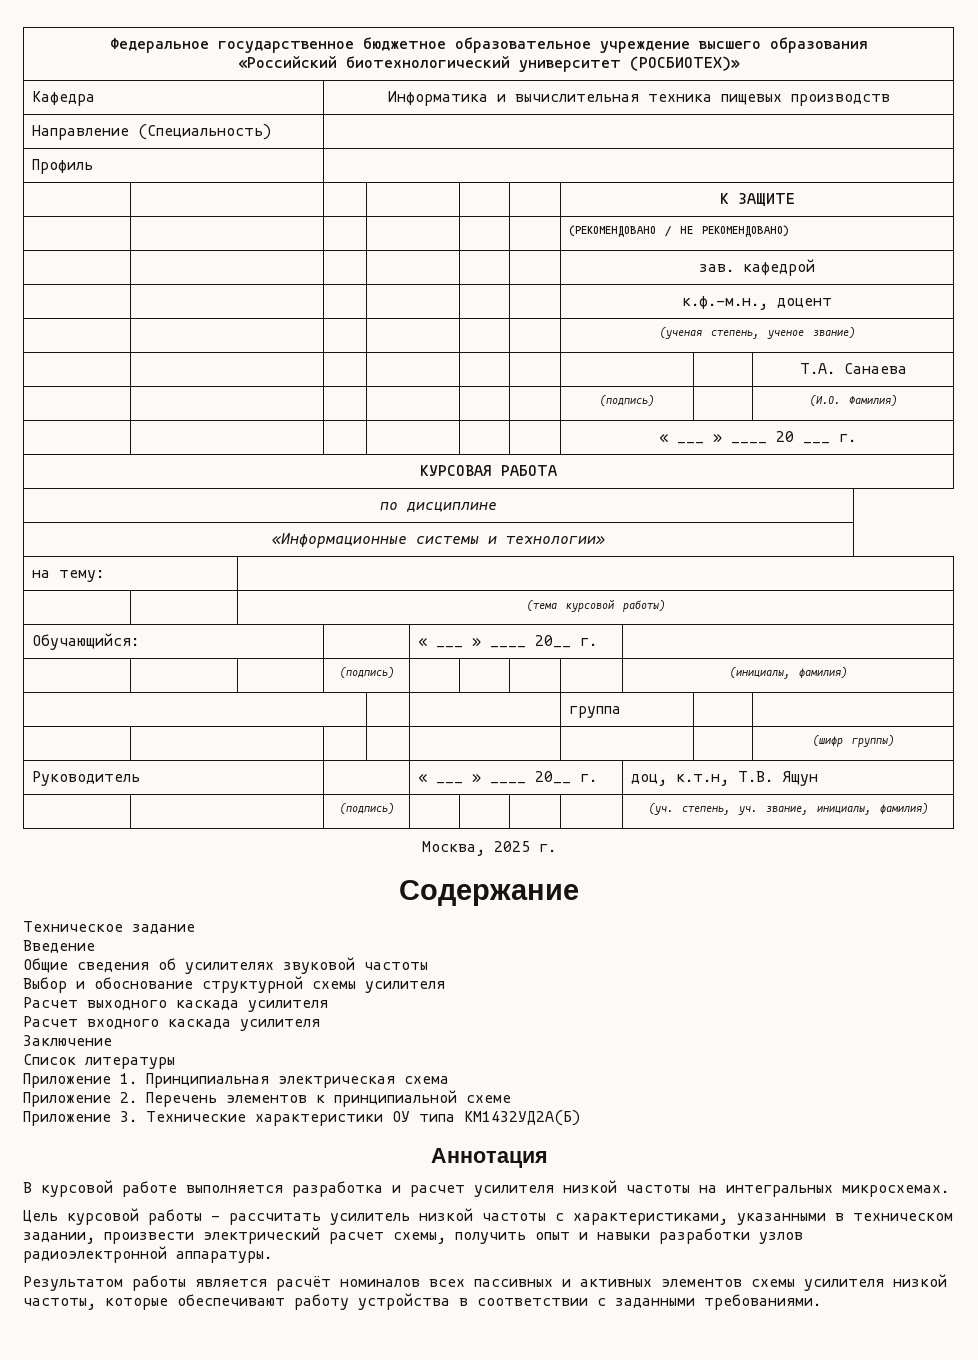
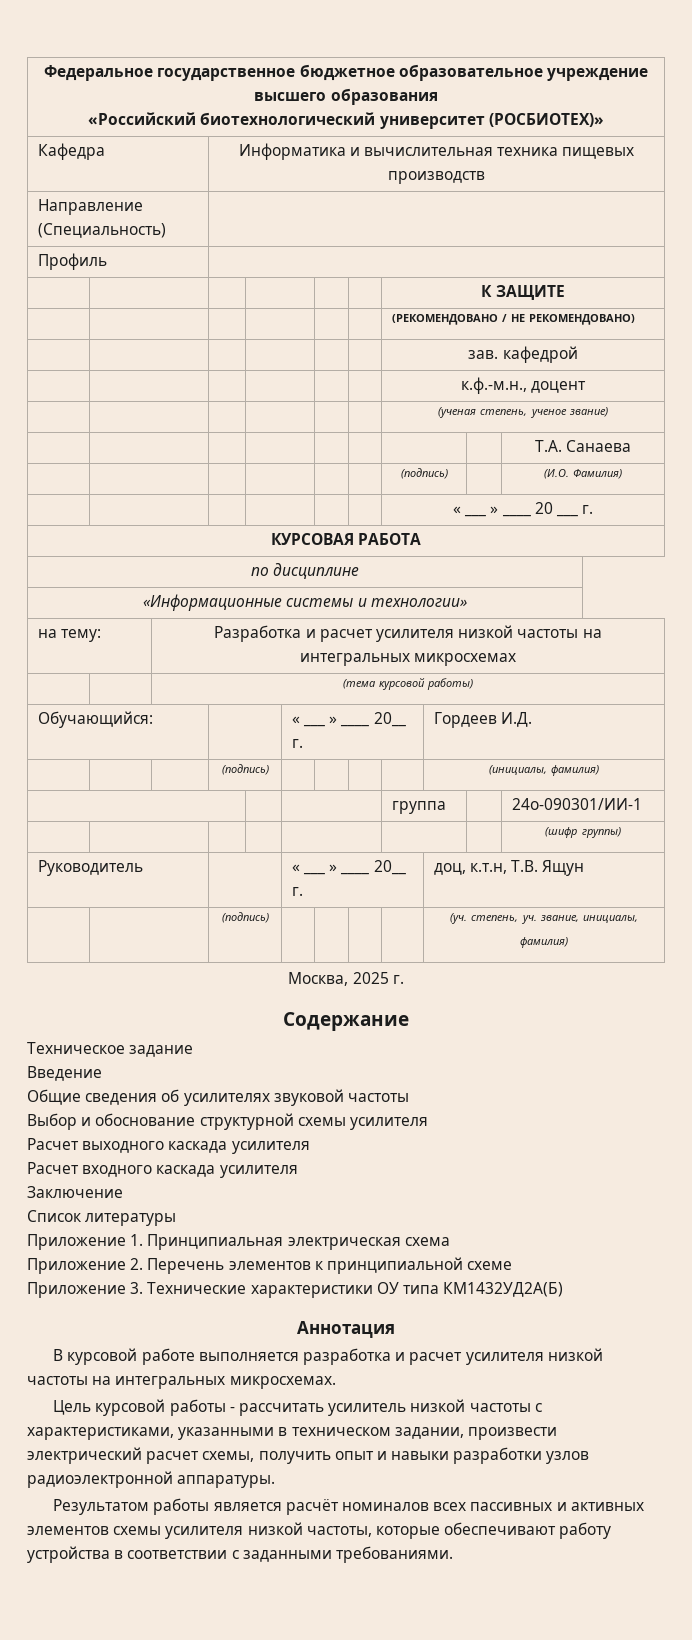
(105, 576) none -> [214,625,602,642] [299,653,517,666] Разработка и расчет усилителя низкой частоты на интегральных микросхемах
(598, 642) none -> [433,712,533,728] Гордеев И.Д.
(622, 712) none -> [511,798,642,810] 24о-090301/ИИ-1

